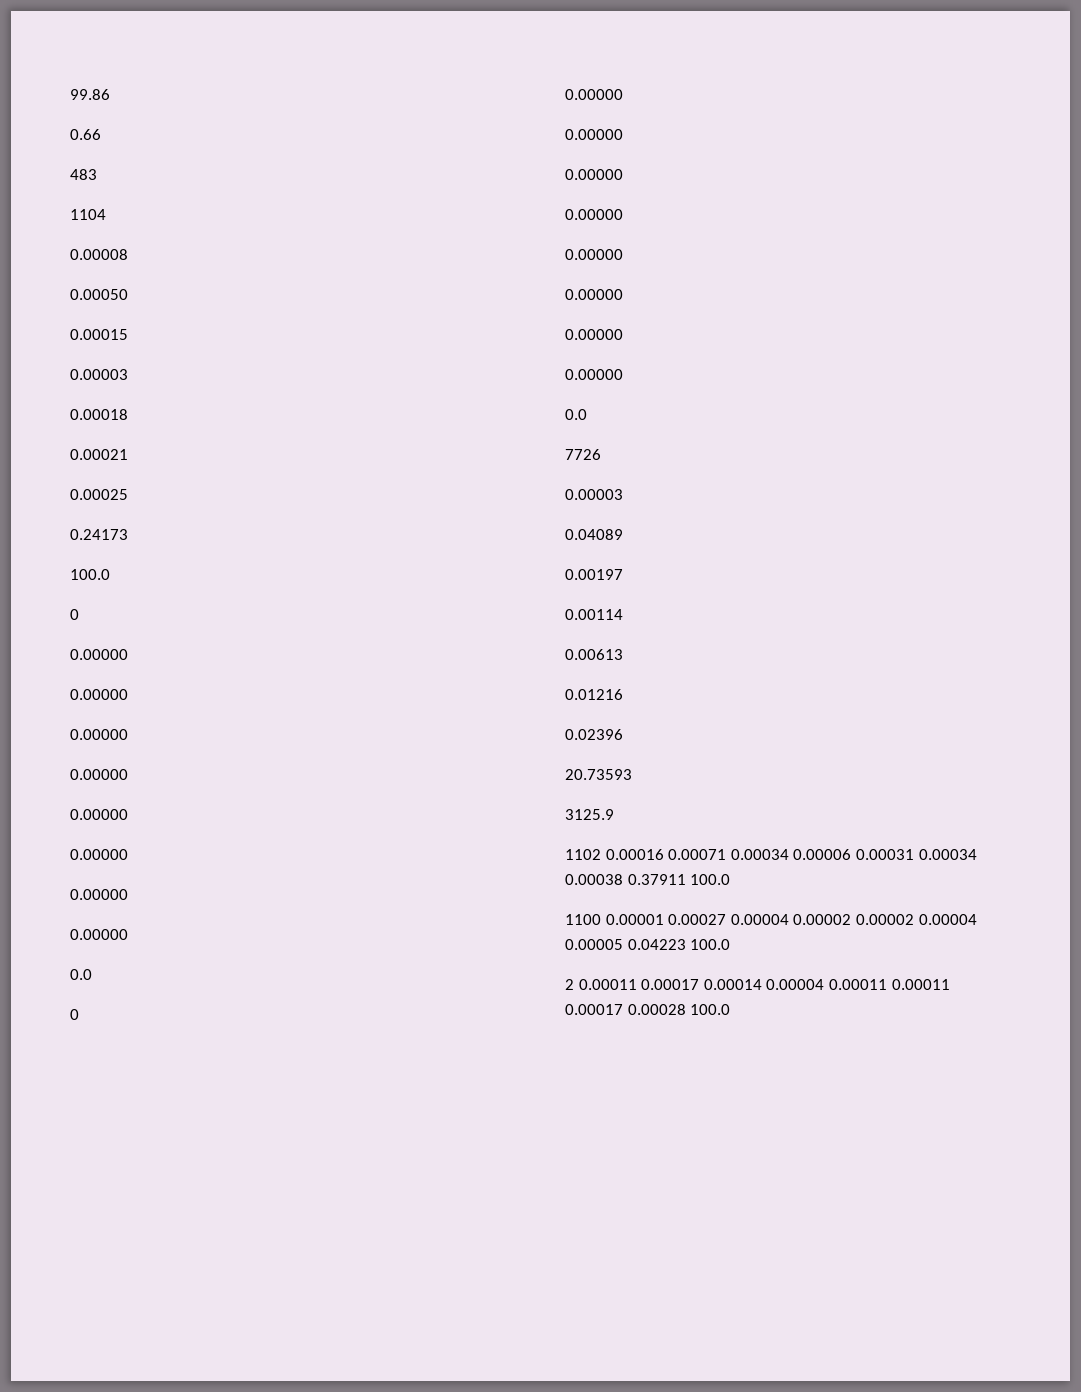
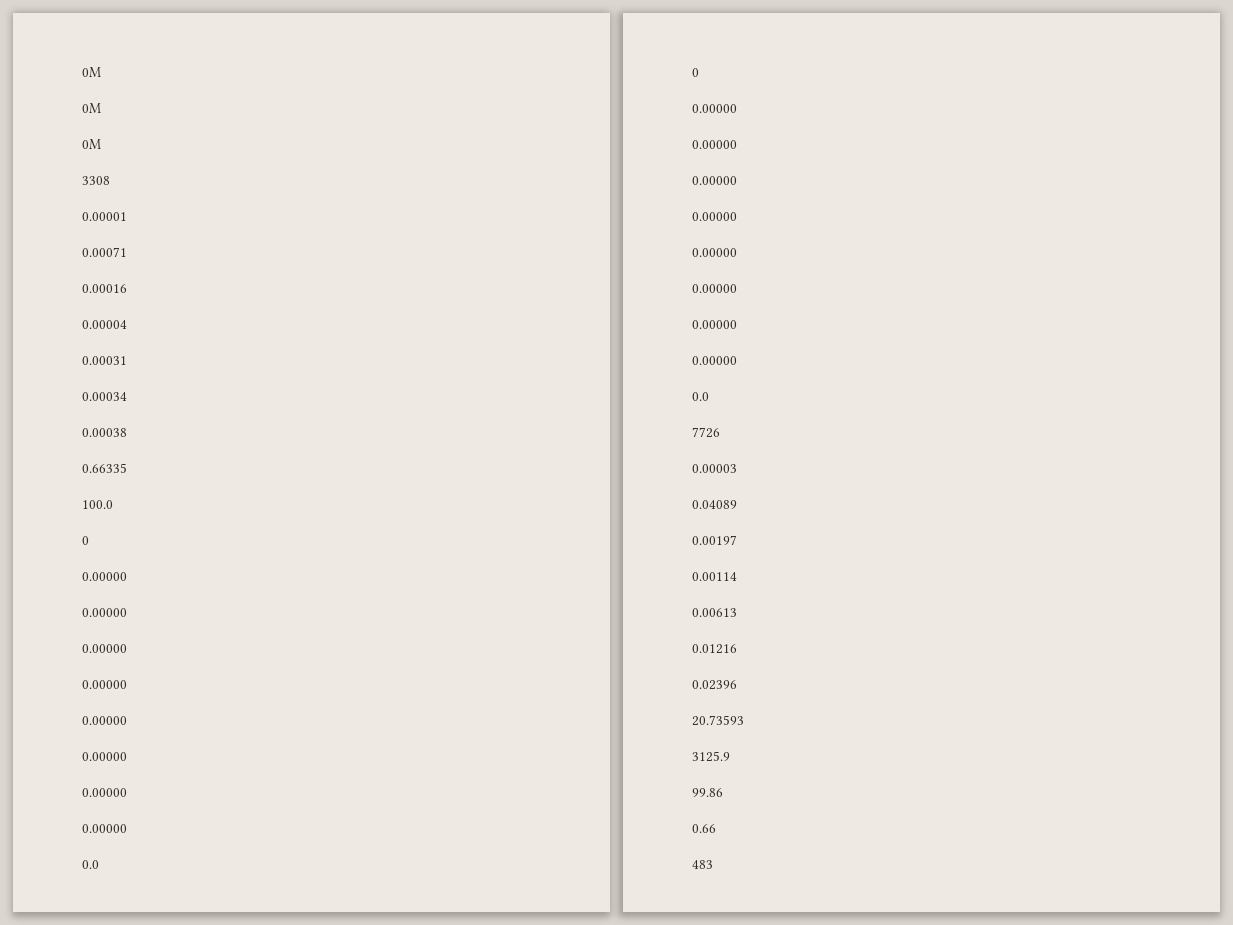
[70,89,110,100] [70,129,101,140] [70,169,97,180] [70,209,106,220] [70,249,128,260] [70,289,128,300] [70,329,128,340] [70,369,128,380] [70,409,128,420] [70,449,128,460] [70,489,128,500] [70,529,128,540] 99.86 // 0.66 // 483 // 1104 // 0.00008 // 0.00050 // 0.00015 // 0.00003 // 0.00018 // 0.00021 // 0.00025 // 0.24173 -> [82,67,101,77] [82,103,101,113] [82,139,101,149] [82,176,110,185] [82,212,127,221] [82,247,127,257] [82,284,127,293] [82,320,127,329] [82,356,127,365] [82,392,127,401] [82,428,127,437] [82,463,127,473] 0M // 0M // 0M // 3308 // 0.00001 // 0.00071 // 0.00016 // 0.00004 // 0.00031 // 0.00034 // 0.00038 // 0.66335
[565,849,977,860] [565,874,731,885] [565,914,977,925] [565,939,731,950] [565,979,950,990] [565,1004,731,1015] 1102 0.00016 0.00071 0.00034 0.00006 0.00031 0.00034 0.00038 0.37911 100.0 // 1100 0.00001 0.00027 0.00004 0.00002 0.00002 0.00004 0.00005 0.04223 100.0 // 2 0.00011 0.00017 0.00014 0.00004 0.00011 0.00011 0.00017 0.00028 100.0 -> [692,788,723,797] [692,824,716,833] [692,860,713,869] 99.86 // 0.66 // 483

